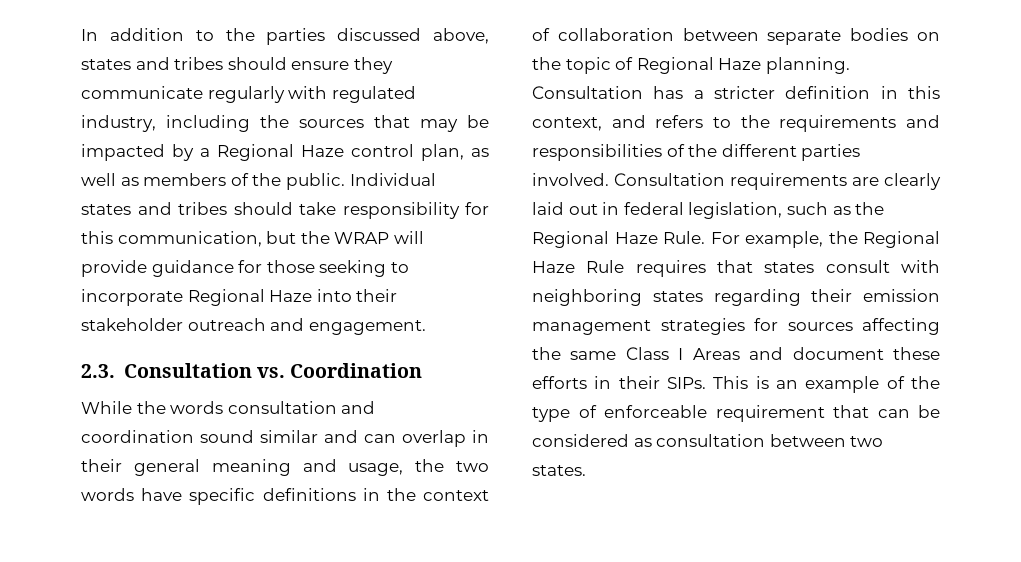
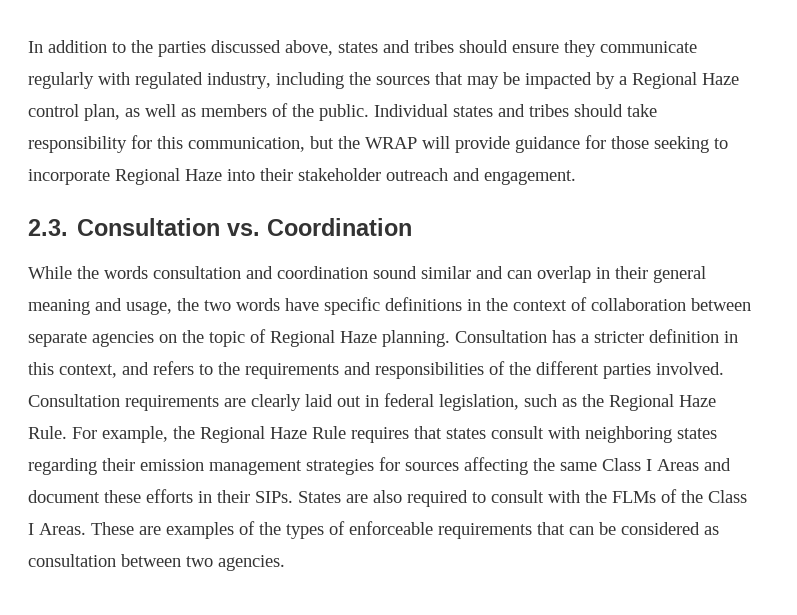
[850,28,909,41] bodies -> [92,331,154,347] agencies
[713,376,940,393] [532,407,570,422] This is an example of the type -> [298,489,747,507] [28,521,324,539] States are also required to consult with the FLMs of the Class I Areas. These are examples of the types
[715,405,825,422] requirement -> [438,523,532,539] requirements
[532,465,586,476] states. -> [218,555,285,571] agencies.

